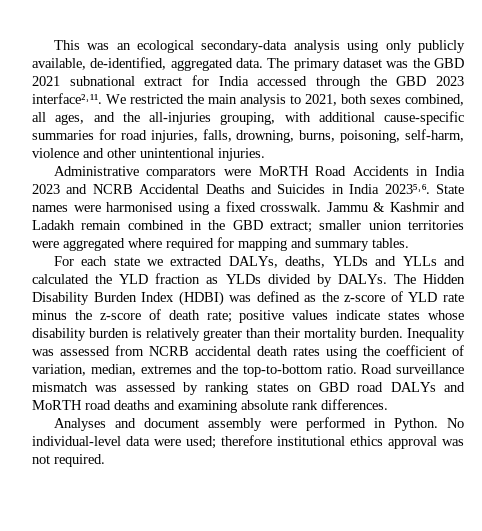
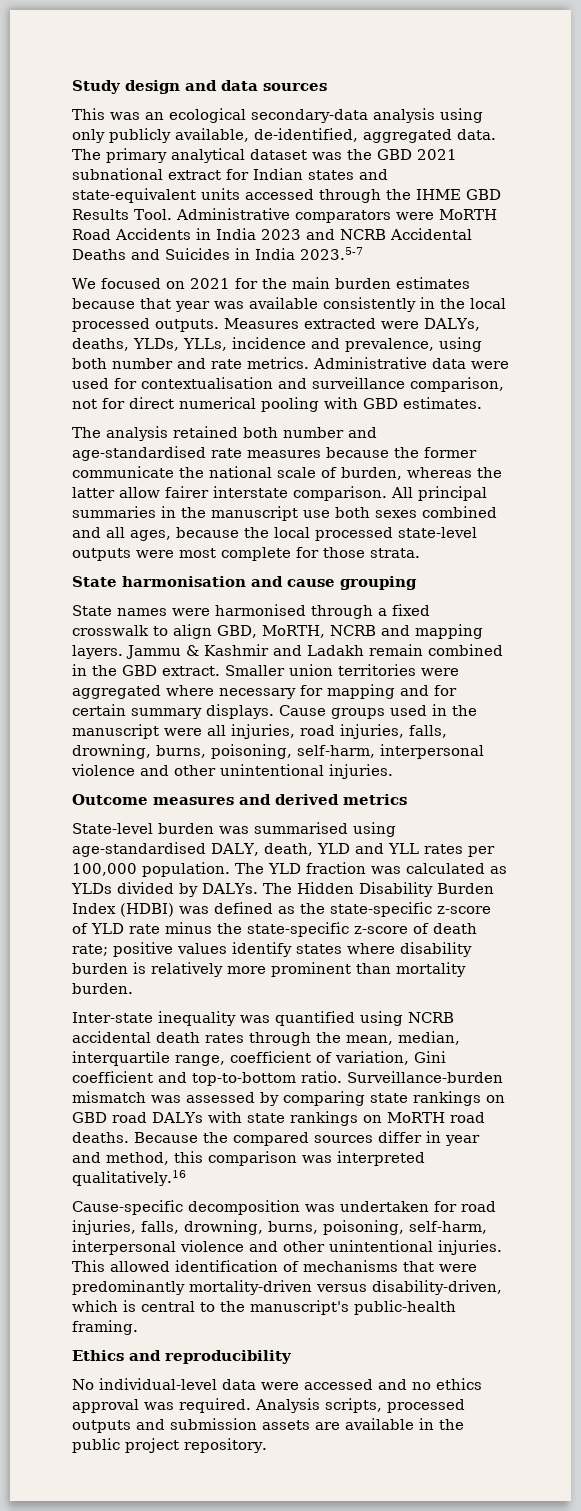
(53, 45) none -> [72,80,327,94] Study design and data sources //
(340, 64) none -> [171,148,245,163] analytical
[218,76,465,89] [32,93,464,107] [32,111,464,125] [32,129,464,143] [32,148,265,161] India accessed through the GBD 2023 interface²˒¹¹. We restricted the main analysis to 2021, both sexes combined, all ages, and the all-injuries grouping, with additional cause-specific summaries for road injuries, falls, drowning, burns, poisoning, self-harm, violence and other unintentional injuries. // -> [253,168,388,180] [72,188,501,203] [72,209,172,220] Indian states and state-equivalent units accessed through the IHME GBD Results Tool.
[384,184,430,194] 2023⁵˒⁶. -> [300,247,363,260] [72,277,470,289] [72,297,506,312] [72,318,480,332] [72,337,482,352] [72,357,509,369] [72,377,504,392] [72,397,482,412] [72,426,377,441] [72,446,477,461] [72,466,502,480] [72,486,487,501] [72,506,497,521] [72,527,477,541] [72,547,420,561] [72,576,417,590] 2023.5-7 // We focused on 2021 for the main burden estimates because that year was available consistently in the local processed outputs. Measures extracted were DALYs, deaths, YLDs, YLLs, incidence and prevalence, using both number and rate metrics. Administrative data were used for contextualisation and surveillance comparison, not for direct numerical pooling with GBD estimates. // The analysis retained both number and age-standardised rate measures because the former communicate the national scale of burden, whereas the latter allow fairer interstate comparison. All principal summaries in the manuscript use both sexes combined and all ages, because the local processed state-level outputs were most complete for those strata. // State harmonisation and cause grouping //
[177,202,209,215] using -> [311,605,373,619] through
[260,202,321,212] crosswalk. -> [72,624,483,639] [72,645,123,659] crosswalk to align GBD, MoRTH, NCRB and mapping layers.
[270,220,362,233] extract; smaller -> [162,665,285,676] extract. Smaller
[166,238,214,251] required -> [219,688,296,699] necessary
[315,238,409,251] [53,256,466,268] [32,273,201,284] summary tables. // For each state we extracted DALYs, deaths, YLDs and YLLs and calculated the YLD fraction -> [434,685,457,696] [72,704,477,719] [72,724,447,739] [72,744,484,759] [71,764,393,779] [72,794,407,805] [72,822,396,837] [72,842,495,857] [72,862,485,877] for certain summary displays. Cause groups used in the manuscript were all injuries, road injuries, falls, drowning, burns, poisoning, self-harm, interpersonal violence and other unintentional injuries. // Outcome measures and derived metrics // State-level burden was summarised using age-standardised DALY, death, YLD and YLL rates per 100,000 population. The YLD fraction was calculated
(339, 297) none -> [330,902,432,917] state-specific
(92, 315) none -> [247,922,349,937] state-specific
[336,310,464,320] indicate states whose -> [232,942,395,957] identify states where
[203,328,300,341] greater than their -> [227,962,391,977] more prominent than
[407,328,465,341] [32,345,464,359] [32,364,464,377] Inequality was assessed from NCRB accidental death rates using the coefficient of variation, median, extremes and the top-to-bottom ratio. Road surveillance -> [72,1011,454,1026] [72,1031,460,1046] [72,1051,446,1066] [72,1071,503,1086] // Inter-state inequality was quantified using NCRB accidental death rates through the mean, median, interquartile range, coefficient of variation, Gini coefficient and top-to-bottom ratio. Surveillance-burden
[205,382,289,395] ranking states -> [283,1091,481,1106] comparing state rankings
[444,382,466,392] [32,399,388,413] [53,417,464,431] [32,435,464,449] [32,454,105,467] and MoRTH road deaths and examining absolute rank differences. // Analyses and document assembly were performed in Python. No individual-level data were used; therefore institutional ethics approval was not required. -> [207,1111,485,1126] [72,1131,480,1146] [72,1151,425,1166] [72,1170,186,1186] [72,1200,496,1215] [72,1220,487,1235] [72,1240,502,1255] [72,1260,477,1272] [72,1280,502,1295] [72,1300,456,1315] [72,1320,138,1335] [72,1350,292,1364] [72,1378,482,1390] [72,1398,465,1413] [72,1418,464,1433] [72,1438,267,1453] with state rankings on MoRTH road deaths. Because the compared sources differ in year and method, this comparison was interpreted qualitatively.16 // Cause-specific decomposition was undertaken for road injuries, falls, drowning, burns, poisoning, self-harm, interpersonal violence and other unintentional injuries. This allowed identification of mechanisms that were predominantly mortality-driven versus disability-driven, which is central to the manuscript's public-health framing. // Ethics and reproducibility // No individual-level data were accessed and no ethics approval was required. Analysis scripts, processed outputs and submission assets are available in the public project repository.

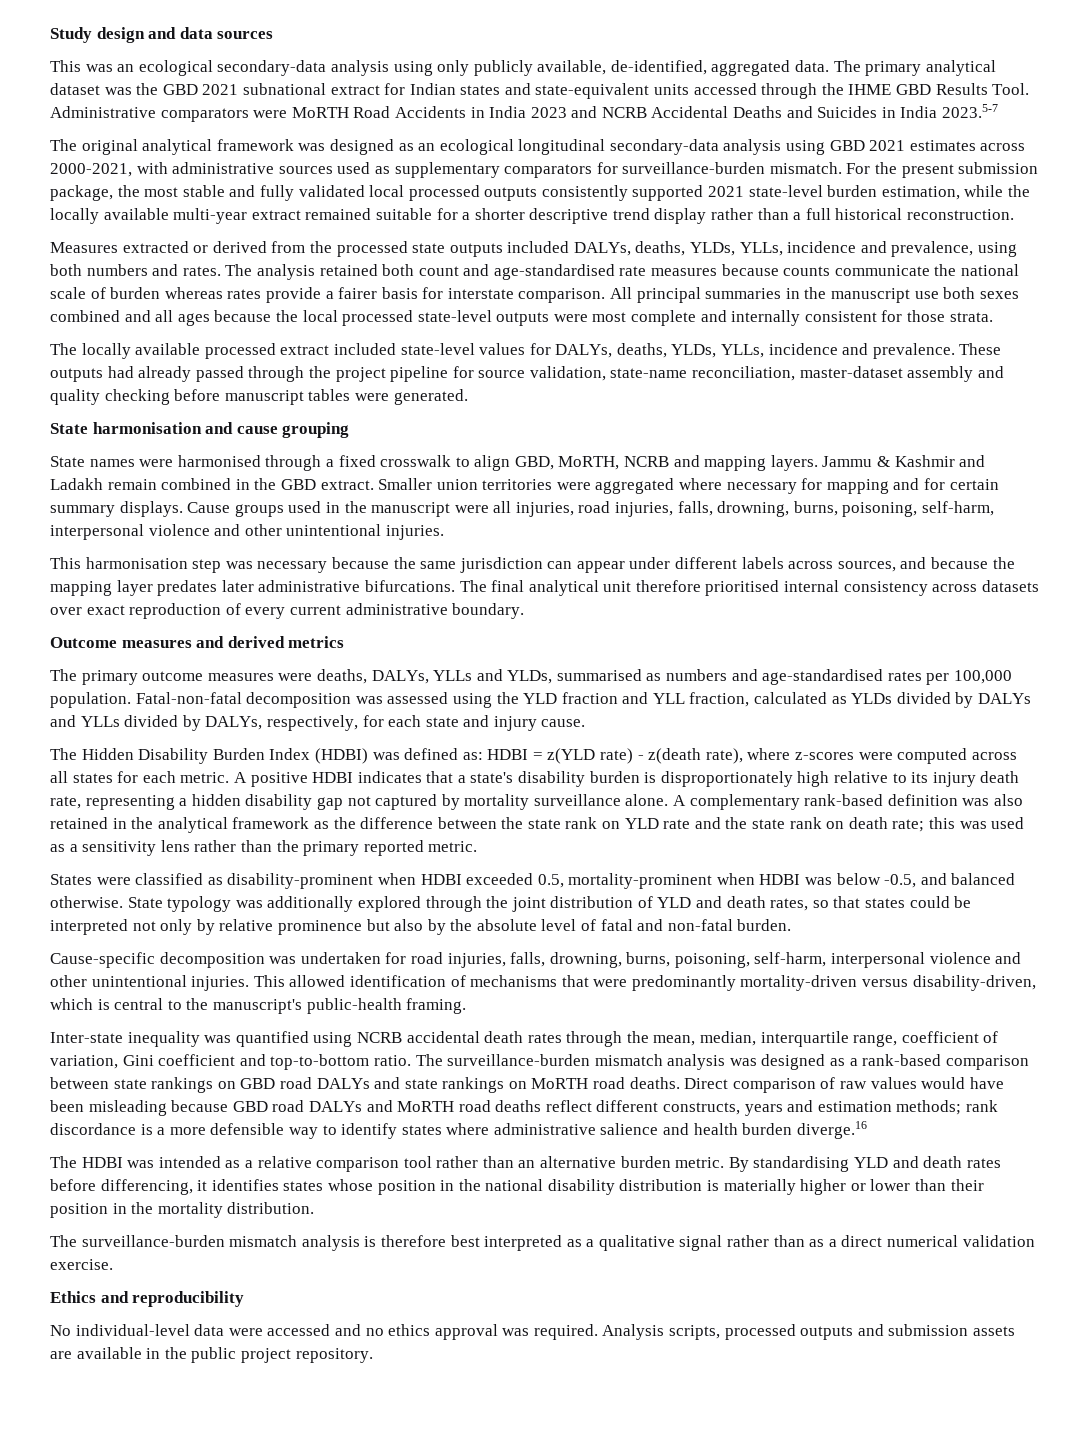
[72,277,470,289] [72,297,506,312] [72,318,419,332] We focused on 2021 for the main burden estimates because that year was available consistently in the local processed outputs. Measures extracted were -> [50,139,1026,155] [50,162,1039,178] [50,185,1031,201] [50,208,1015,224] [50,241,570,257] The original analytical framework was designed as an ecological longitudinal secondary-data analysis using GBD 2021 estimates across 2000-2021, with administrative sources used as supplementary comparators for surveillance-burden mismatch. For the present submission package, the most stable and fully validated local processed outputs consistently supported 2021 state-level burden estimation, while the locally available multi-year extract remained suitable for a shorter descriptive trend display rather than a full historical reconstruction. // Measures extracted or derived from the processed state outputs included
[112,357,509,369] [72,377,504,392] [72,397,482,412] number and rate metrics. Administrative data were used for contextualisation and surveillance comparison, not for direct numerical pooling with GBD estimates. // -> [86,264,221,276] numbers and rates.
[283,427,344,438] number -> [418,266,459,276] count
[394,447,477,458] the former -> [783,266,831,276] counts
[341,467,502,480] [72,486,209,498] burden, whereas the latter allow fairer -> [110,287,444,303] burden whereas rates provide a fairer basis for
[130,530,171,541] ages, -> [177,313,210,326] ages
(291, 554) none -> [700,310,877,326] and internally consistent
(420, 553) none -> [50,343,1002,359] [50,366,1004,382] [50,389,468,405] // The locally available processed extract included state-level values for DALYs, deaths, YLDs, YLLs, incidence and prevalence. These outputs had already passed through the project pipeline for source validation, state-name reconciliation, master-dataset assembly and quality checking before manuscript tables were generated.
(393, 771) none -> [50,557,1015,573] [50,580,1039,596] [50,603,525,619] // This harmonisation step was necessary because the same jurisdiction can appear under different labels across sources, and because the mapping layer predates later administrative bifurcations. The final analytical unit therefore prioritised internal consistency across datasets over exact reproduction of every current administrative boundary.
[72,822,396,837] [72,842,495,857] [72,862,401,877] State-level burden was summarised using age-standardised DALY, death, YLD and YLL rates per 100,000 population. The YLD fraction was -> [50,669,1013,685] [50,692,750,708] The primary outcome measures were deaths, DALYs, YLLs and YLDs, summarised as numbers and age-standardised rates per 100,000 population. Fatal-non-fatal decomposition was assessed using the YLD fraction and YLL fraction,
[202,883,258,894] DALYs. -> [978,693,1032,704] [50,715,586,731] DALYs and YLLs divided by DALYs, respectively, for each state and injury cause. //
[278,902,491,917] [72,922,477,937] [72,942,472,957] [72,962,466,977] [72,983,133,994] [72,1011,454,1026] [72,1031,460,1046] [72,1051,446,1066] [72,1071,503,1086] [72,1091,505,1106] [72,1111,485,1126] [72,1131,480,1146] [72,1151,425,1166] [72,1170,186,1186] as the state-specific z-score of YLD rate minus the state-specific z-score of death rate; positive values identify states where disability burden is relatively more prominent than mortality burden. // Inter-state inequality was quantified using NCRB accidental death rates through the mean, median, interquartile range, coefficient of variation, Gini coefficient and top-to-bottom ratio. Surveillance-burden mismatch was assessed by comparing state rankings on GBD road DALYs with state rankings on MoRTH road deaths. Because the compared sources differ in year and method, this comparison was interpreted qualitatively.16 -> [462,748,1017,764] [50,771,1020,787] [50,794,1024,810] [50,817,1025,833] [50,840,478,856] [50,873,1016,889] [50,896,972,912] [50,919,792,935] as: HDBI = z(YLD rate) - z(death rate), where z-scores were computed across all states for each metric. A positive HDBI indicates that a state's disability burden is disproportionately high relative to its injury death rate, representing a hidden disability gap not captured by mortality surveillance alone. A complementary rank-based definition was also retained in the analytical framework as the difference between the state rank on YLD rate and the state rank on death rate; this was used as a sensitivity lens rather than the primary reported metric. // States were classified as disability-prominent when HDBI exceeded 0.5, mortality-prominent when HDBI was below -0.5, and balanced otherwise. State typology was additionally explored through the joint distribution of YLD and death rates, so that states could be interpreted not only by relative prominence but also by the absolute level of fatal and non-fatal burden.
(138, 1327) none -> [50,1031,999,1047] [50,1054,1029,1070] [50,1077,1004,1093] [50,1100,999,1116] [50,1121,867,1139] [50,1156,1001,1172] [50,1179,984,1195] [50,1202,315,1218] [50,1235,1035,1251] [50,1259,113,1270] // Inter-state inequality was quantified using NCRB accidental death rates through the mean, median, interquartile range, coefficient of variation, Gini coefficient and top-to-bottom ratio. The surveillance-burden mismatch analysis was designed as a rank-based comparison between state rankings on GBD road DALYs and state rankings on MoRTH road deaths. Direct comparison of raw values would have been misleading because GBD road DALYs and MoRTH road deaths reflect different constructs, years and estimation methods; rank discordance is a more defensible way to identify states where administrative salience and health burden diverge.16 // The HDBI was intended as a relative comparison tool rather than an alternative burden metric. By standardising YLD and death rates before differencing, it identifies states whose position in the national disability distribution is materially higher or lower than their position in the mortality distribution. // The surveillance-burden mismatch analysis is therefore best interpreted as a qualitative signal rather than as a direct numerical validation exercise.

